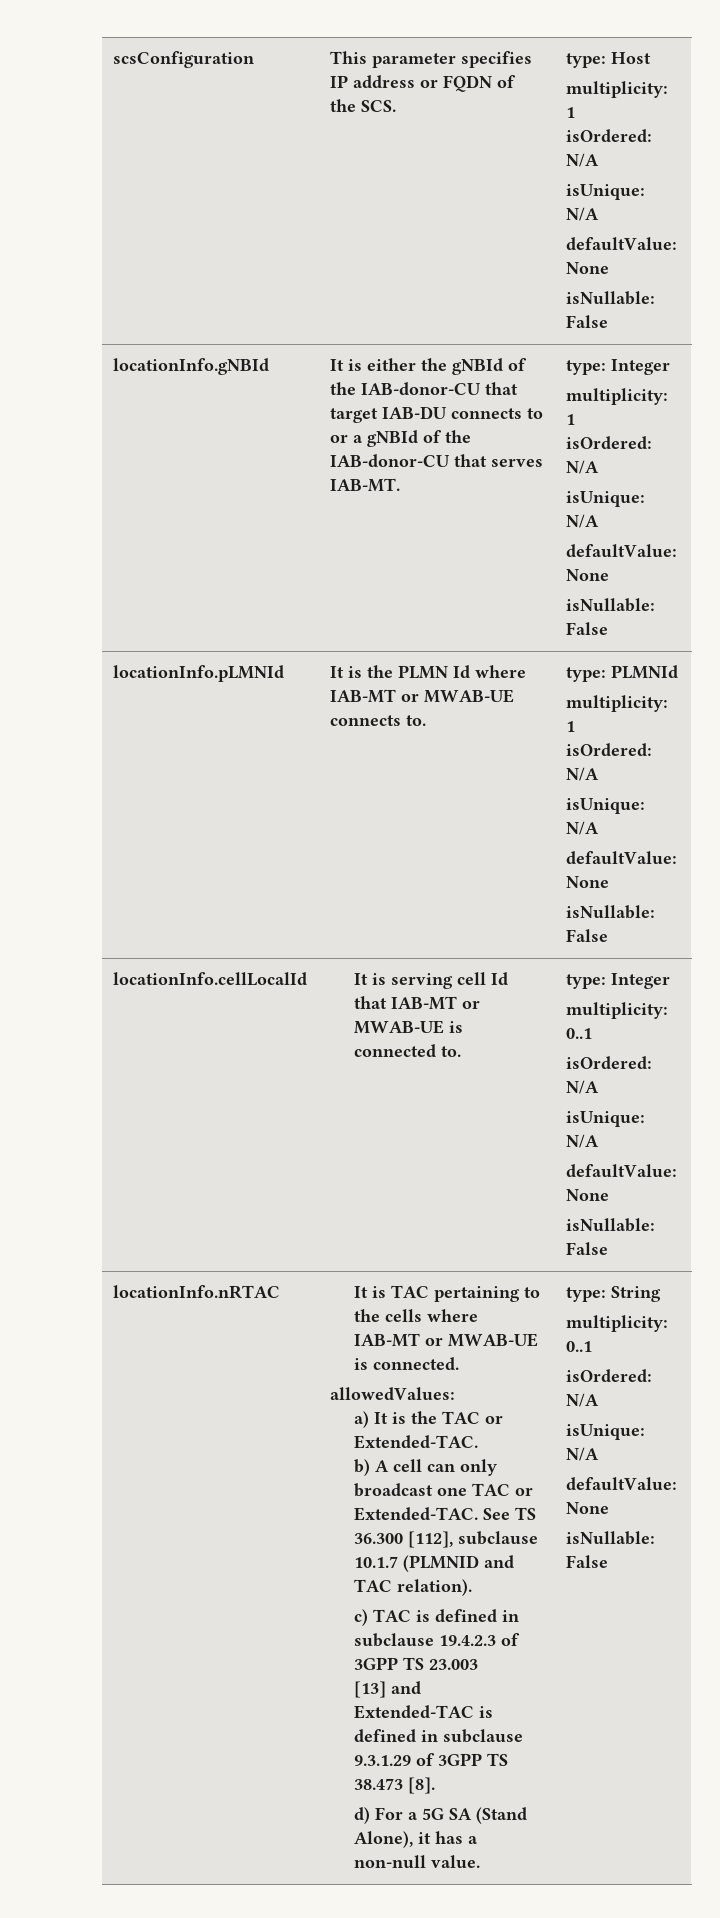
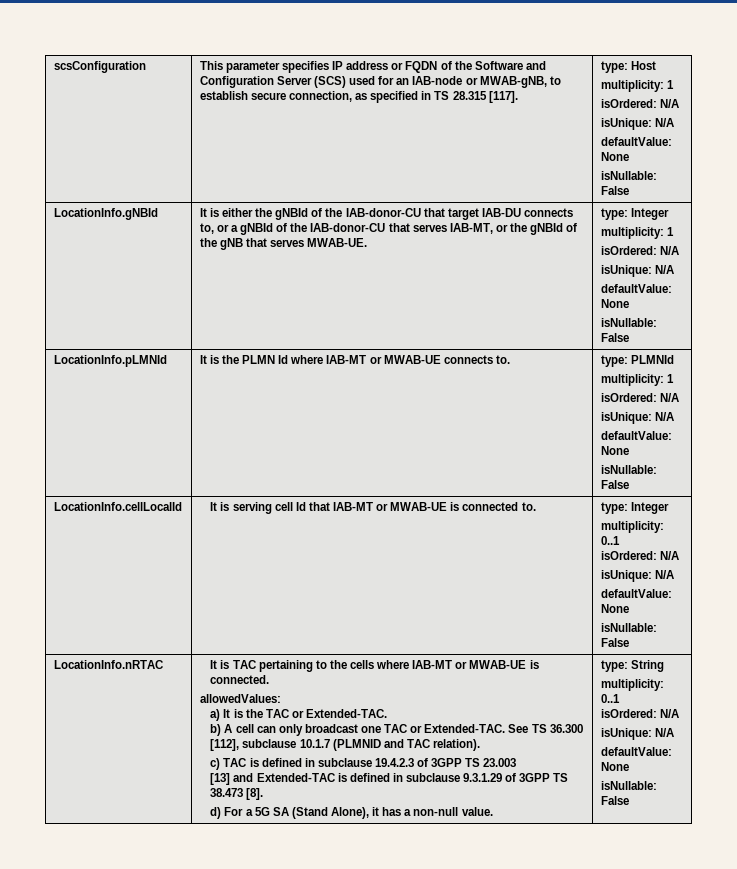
[361,100,397,112] SCS. -> [474,61,546,70] [199,76,561,88] [199,91,518,103] Software and Configuration Server (SCS) used for an IAB-node or MWAB-gNB, to establish secure connection, as specified in TS 28.315 [117].
[113,358,270,375] locationInfo.gNBId -> [53,208,158,220] LocationInfo.gNBId
[527,408,544,419] to -> [199,223,214,234] to,
[330,478,401,492] IAB-MT. -> [449,223,578,235] [199,238,368,250] IAB-MT, or the gNBId of the gNB that serves MWAB-UE.
[113,665,285,682] locationInfo.pLMNId -> [53,355,167,367] LocationInfo.pLMNId
[113,972,308,986] locationInfo.cellLocalId -> [53,502,182,511] LocationInfo.cellLocalId
[113,1285,281,1299] locationInfo.nRTAC -> [53,660,163,669] LocationInfo.nRTAC

